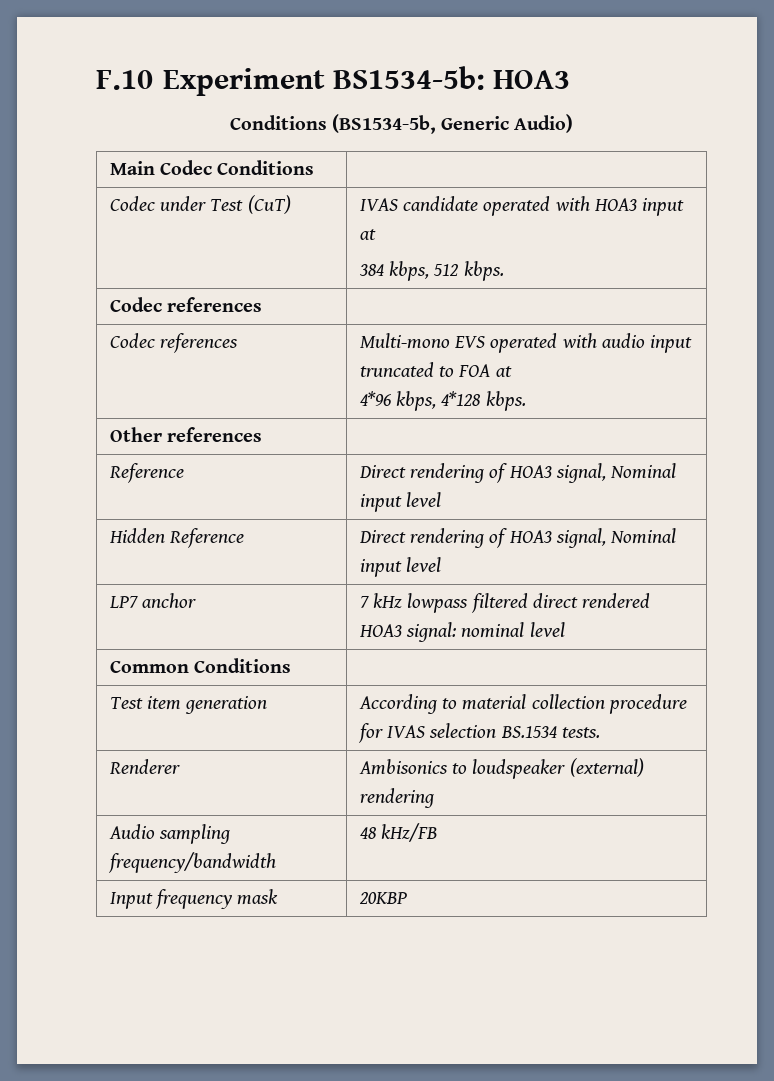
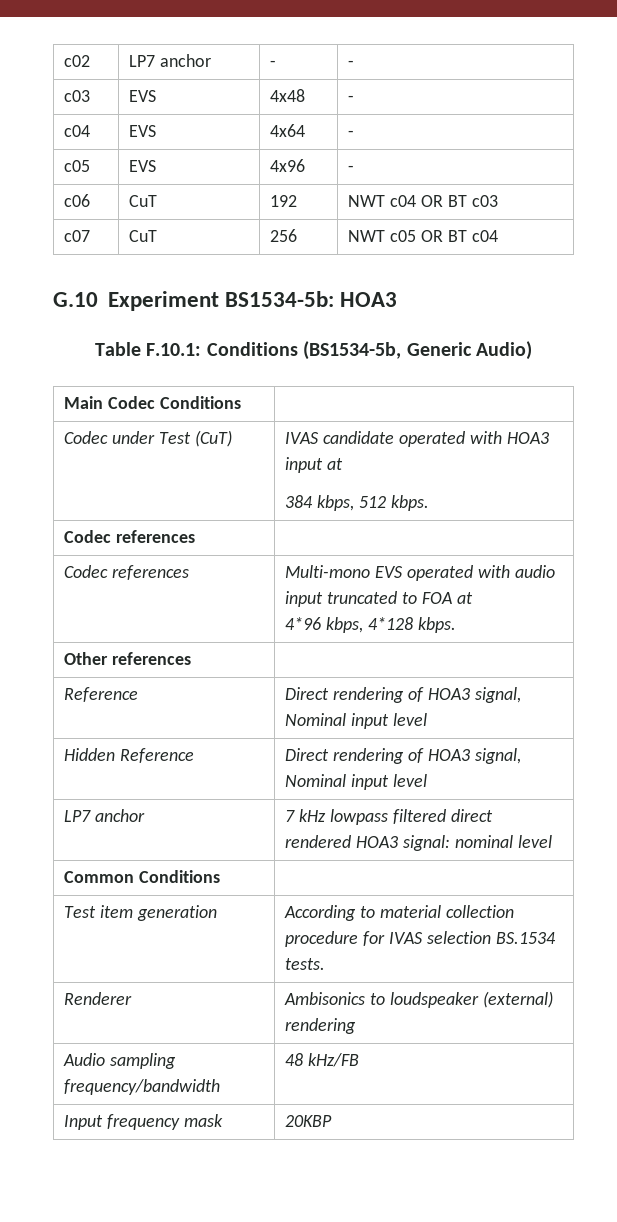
[96,70,153,90] F.10 -> [64,55,91,67] [129,54,212,67] [270,60,277,67] [348,60,355,67] [64,90,91,102] [129,90,157,102] [270,89,306,102] [348,95,355,102] [64,125,91,137] [129,125,157,137] [270,124,306,137] [348,130,355,137] [64,160,91,172] [129,160,157,172] [270,159,306,172] [348,165,355,172] [64,194,91,207] [129,195,158,207] [270,195,298,207] [348,195,498,207] [64,230,91,242] [129,230,158,242] [270,229,298,242] [348,230,498,242] [53,292,98,307] c02 | LP7 anchor | - | - // c03 | EVS | 4x48 | - // c04 | EVS | 4x64 | - // c05 | EVS | 4x96 | - // c06 | CuT | 192 | NWT c04 OR BT c03 // c07 | CuT | 256 | NWT c05 OR BT c04 // G.10
(571, 79) none -> [95,342,202,356] Table F.10.1:

